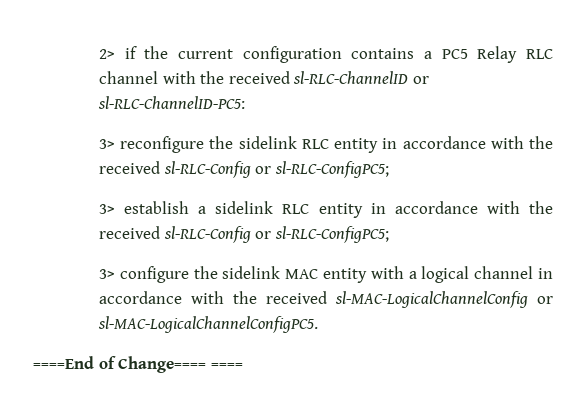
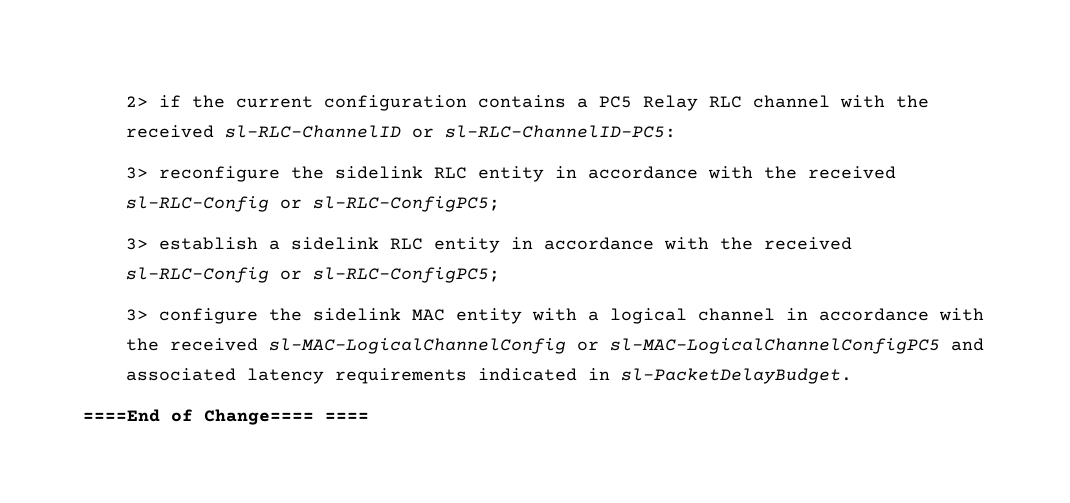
[97,316,318,333] sl-MAC-LogicalChannelConfigPC5. -> [609,338,984,354] [125,368,852,384] sl-MAC-LogicalChannelConfigPC5 and associated latency requirements indicated in sl-PacketDelayBudget.

